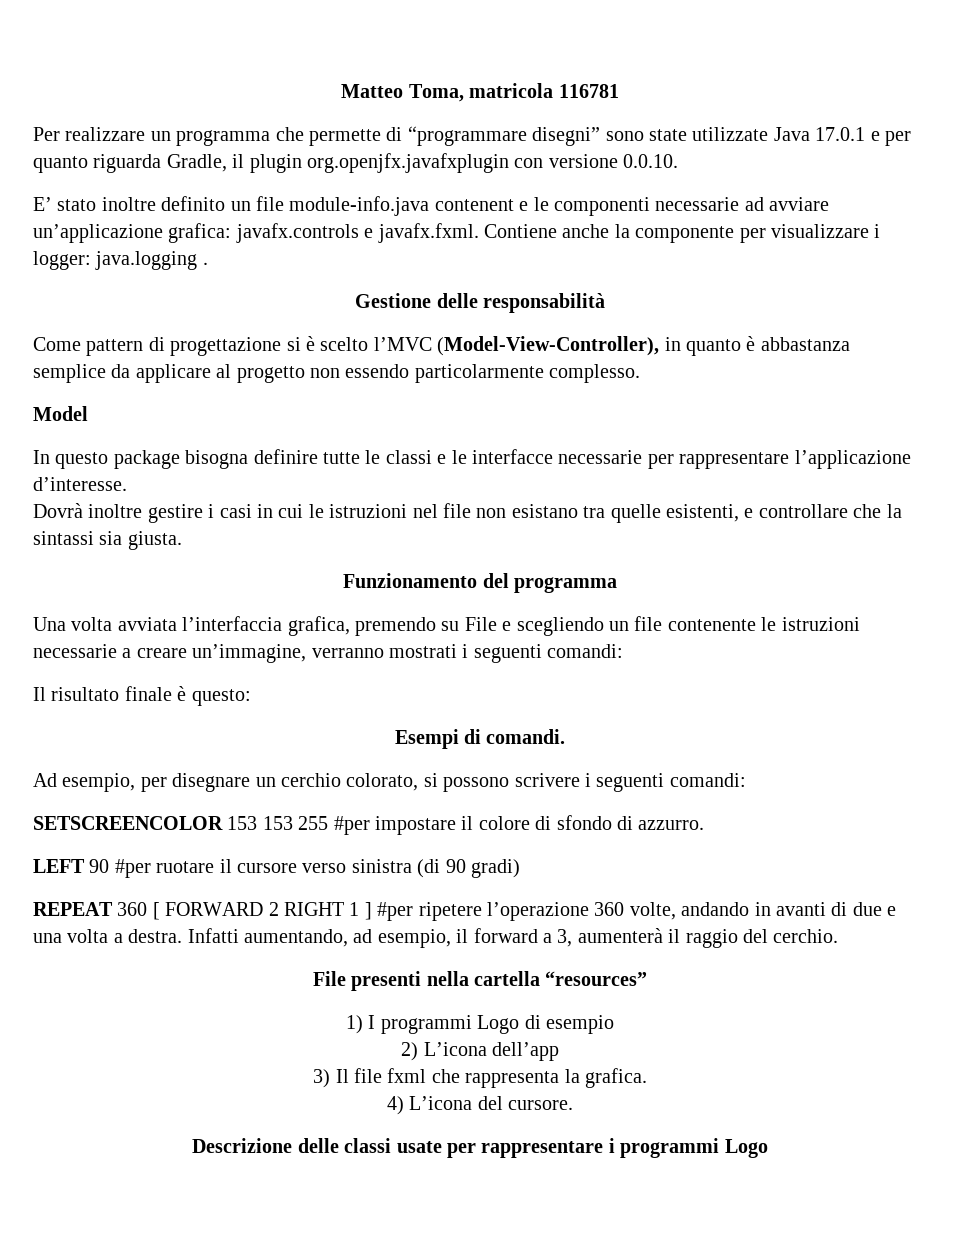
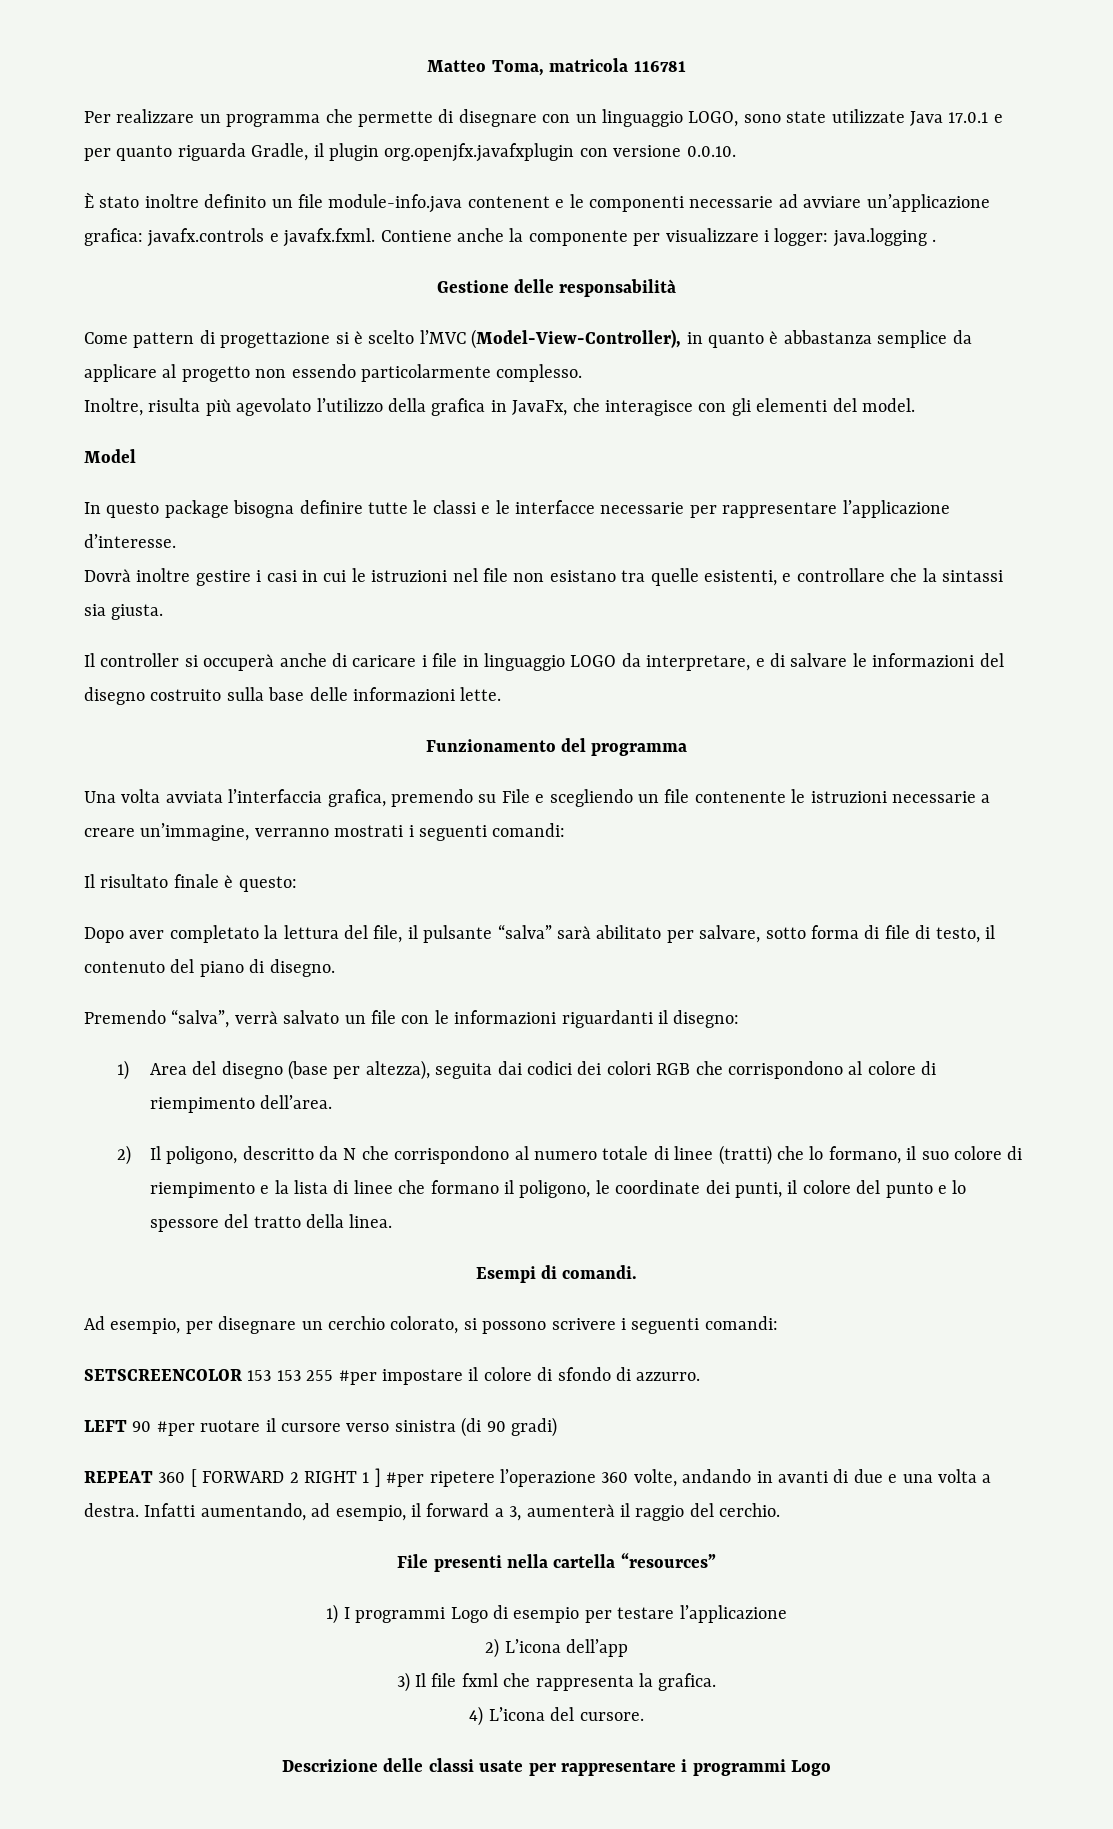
[407,126,601,146] “programmare disegni” -> [458,109,739,127] disegnare con un linguaggio LOGO,
[33,197,52,211] E’ -> [84,192,94,208] È
(641, 373) none -> [84,398,915,416] // Inoltre, risulta più agevolato l’utilizzo della grafica in JavaFx, che interagisce con gli elementi del model.
(182, 540) none -> [84,653,1004,671] [84,687,502,705] // Il controller si occuperà anche di caricare i file in linguaggio LOGO da interpretare, e di salvare le informazioni del disegno costruito sulla base delle informazioni lette.
(251, 697) none -> [84,924,995,943] [84,959,335,977] [84,1009,740,1028] [116,1060,937,1080] [149,1095,333,1113] [116,1145,1023,1165] [149,1180,967,1198] [149,1214,393,1232] // Dopo aver completato la lettura del file, il pulsante “salva” sarà abilitato per salvare, sotto forma di file di testo, il contenuto del piano di disegno. // Premendo “salva”, verrà salvato un file con le informazioni riguardanti il disegno: // 1) Area del disegno (base per altezza), seguita dai codici dei colori RGB che corrispondono al colore di riempimento dell’area. // 2) Il poligono, descritto da N che corrispondono al numero totale di linee (tratti) che lo formano, il suo colore di riempimento e la lista di linee che formano il poligono, le coordinate dei punti, il colore del punto e lo spessore del tratto della linea.
(614, 1024) none -> [584,1605,787,1623] per testare l’applicazione

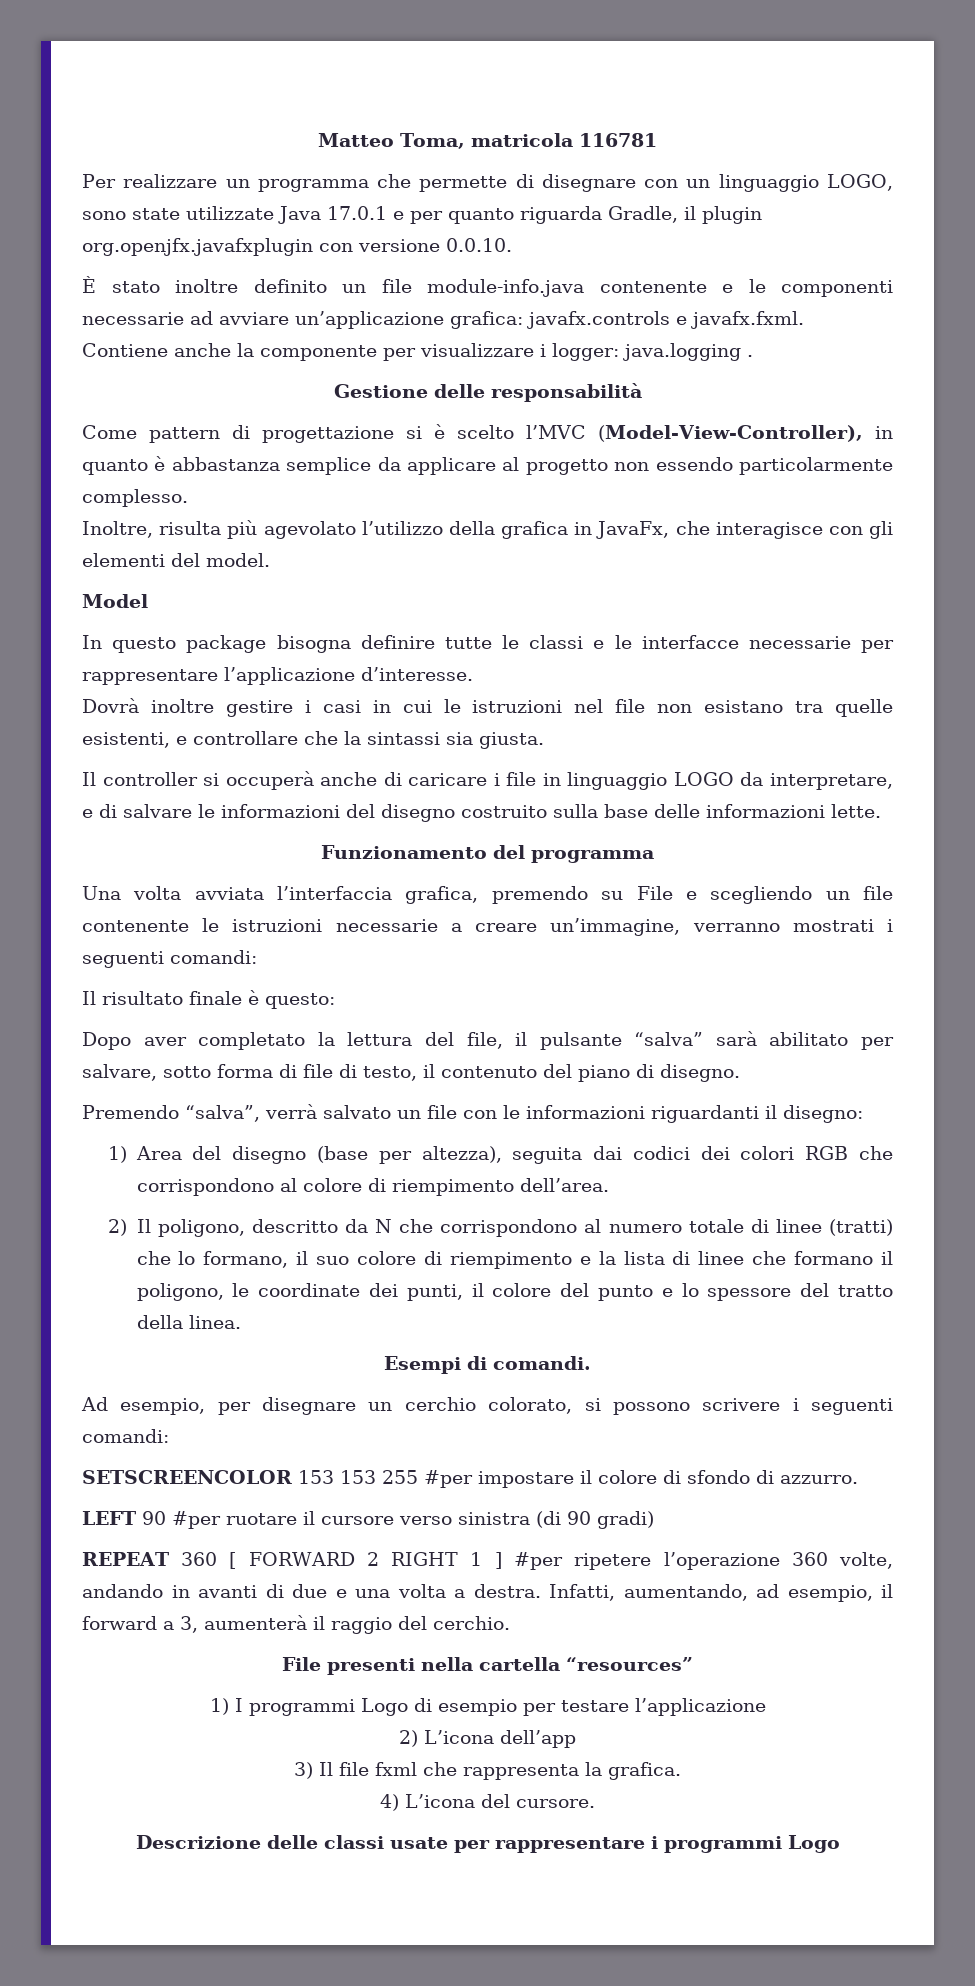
[467,196,550,208] contenent -> [599,281,707,293] contenente
[144,1503,196,1517] Infatti -> [549,1584,615,1601] Infatti,

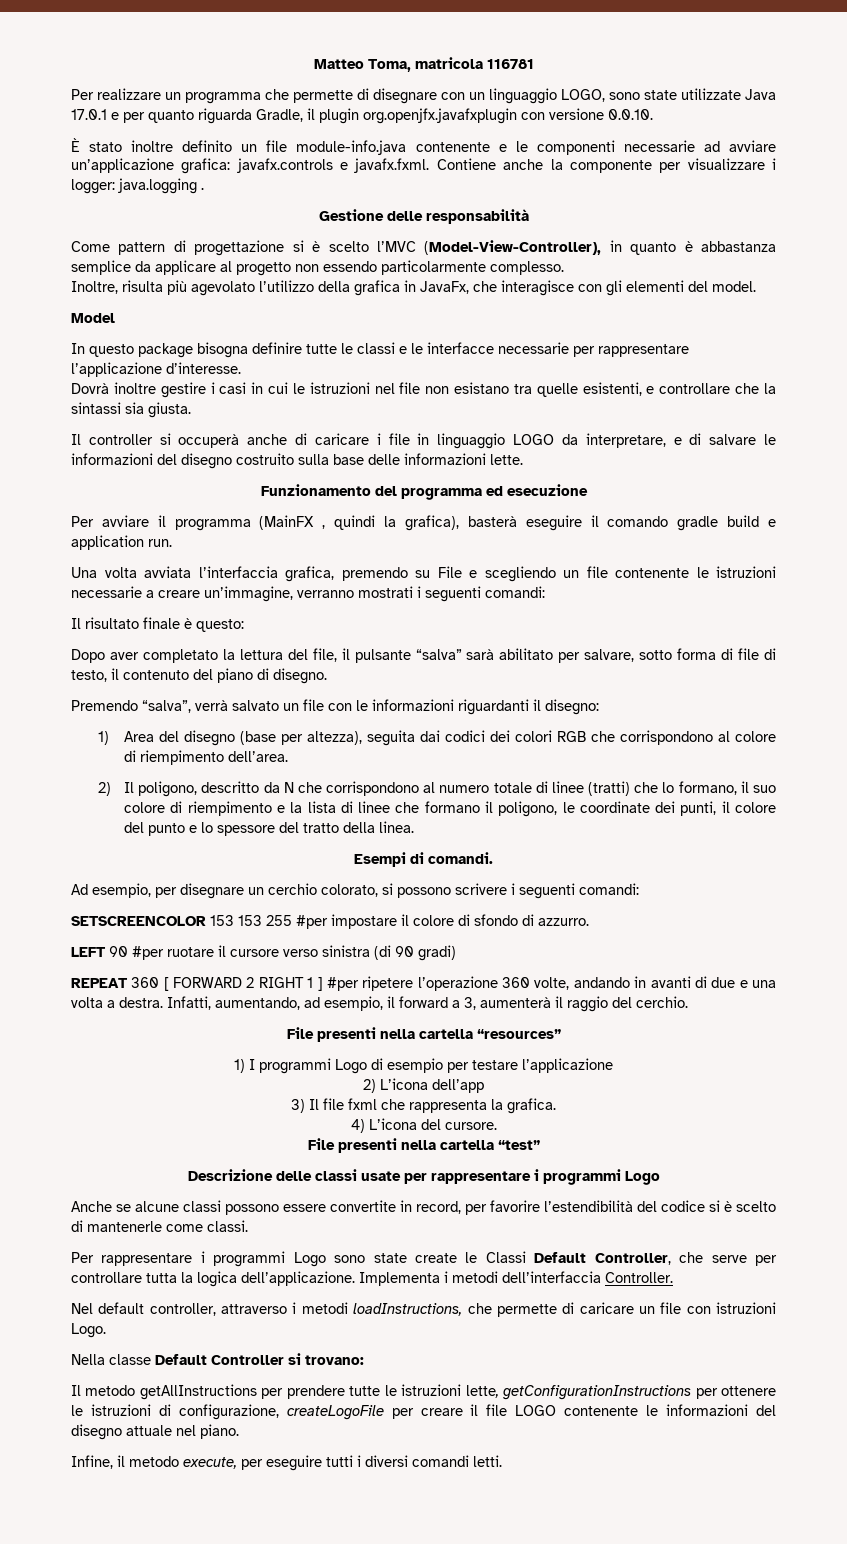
(654, 856) none -> [485,484,588,496] [71,515,777,531] [71,535,172,550] ed esecuzione // Per avviare il programma (MainFX , quindi la grafica), basterà eseguire il comando gradle build e application run.
(595, 1803) none -> [307,1138,540,1153] // File presenti nella cartella “test”
(840, 1844) none -> [71,1200,776,1215] [71,1220,248,1232] [71,1251,778,1267] [71,1271,673,1287] [71,1302,776,1317] [71,1323,106,1338] [71,1353,364,1365] [71,1384,776,1400] [71,1404,776,1420] [71,1424,239,1440] [71,1455,502,1471] // Anche se alcune classi possono essere convertite in record, per favorire l’estendibilità del codice si è scelto di mantenerle come classi. // Per rappresentare i programmi Logo sono state create le Classi Default Controller, che serve per controllare tutta la logica dell’applicazione. Implementa i metodi dell’interfaccia Controller. // Nel default controller, attraverso i metodi loadInstructions, che permette di caricare un file con istruzioni Logo. // Nella classe Default Controller si trovano: // Il metodo getAllInstructions per prendere tutte le istruzioni lette, getConfigurationInstructions per ottenere le istruzioni di configurazione, createLogoFile per creare il file LOGO contenente le informazioni del disegno attuale nel piano. // Infine, il metodo execute, per eseguire tutti i diversi comandi letti.

